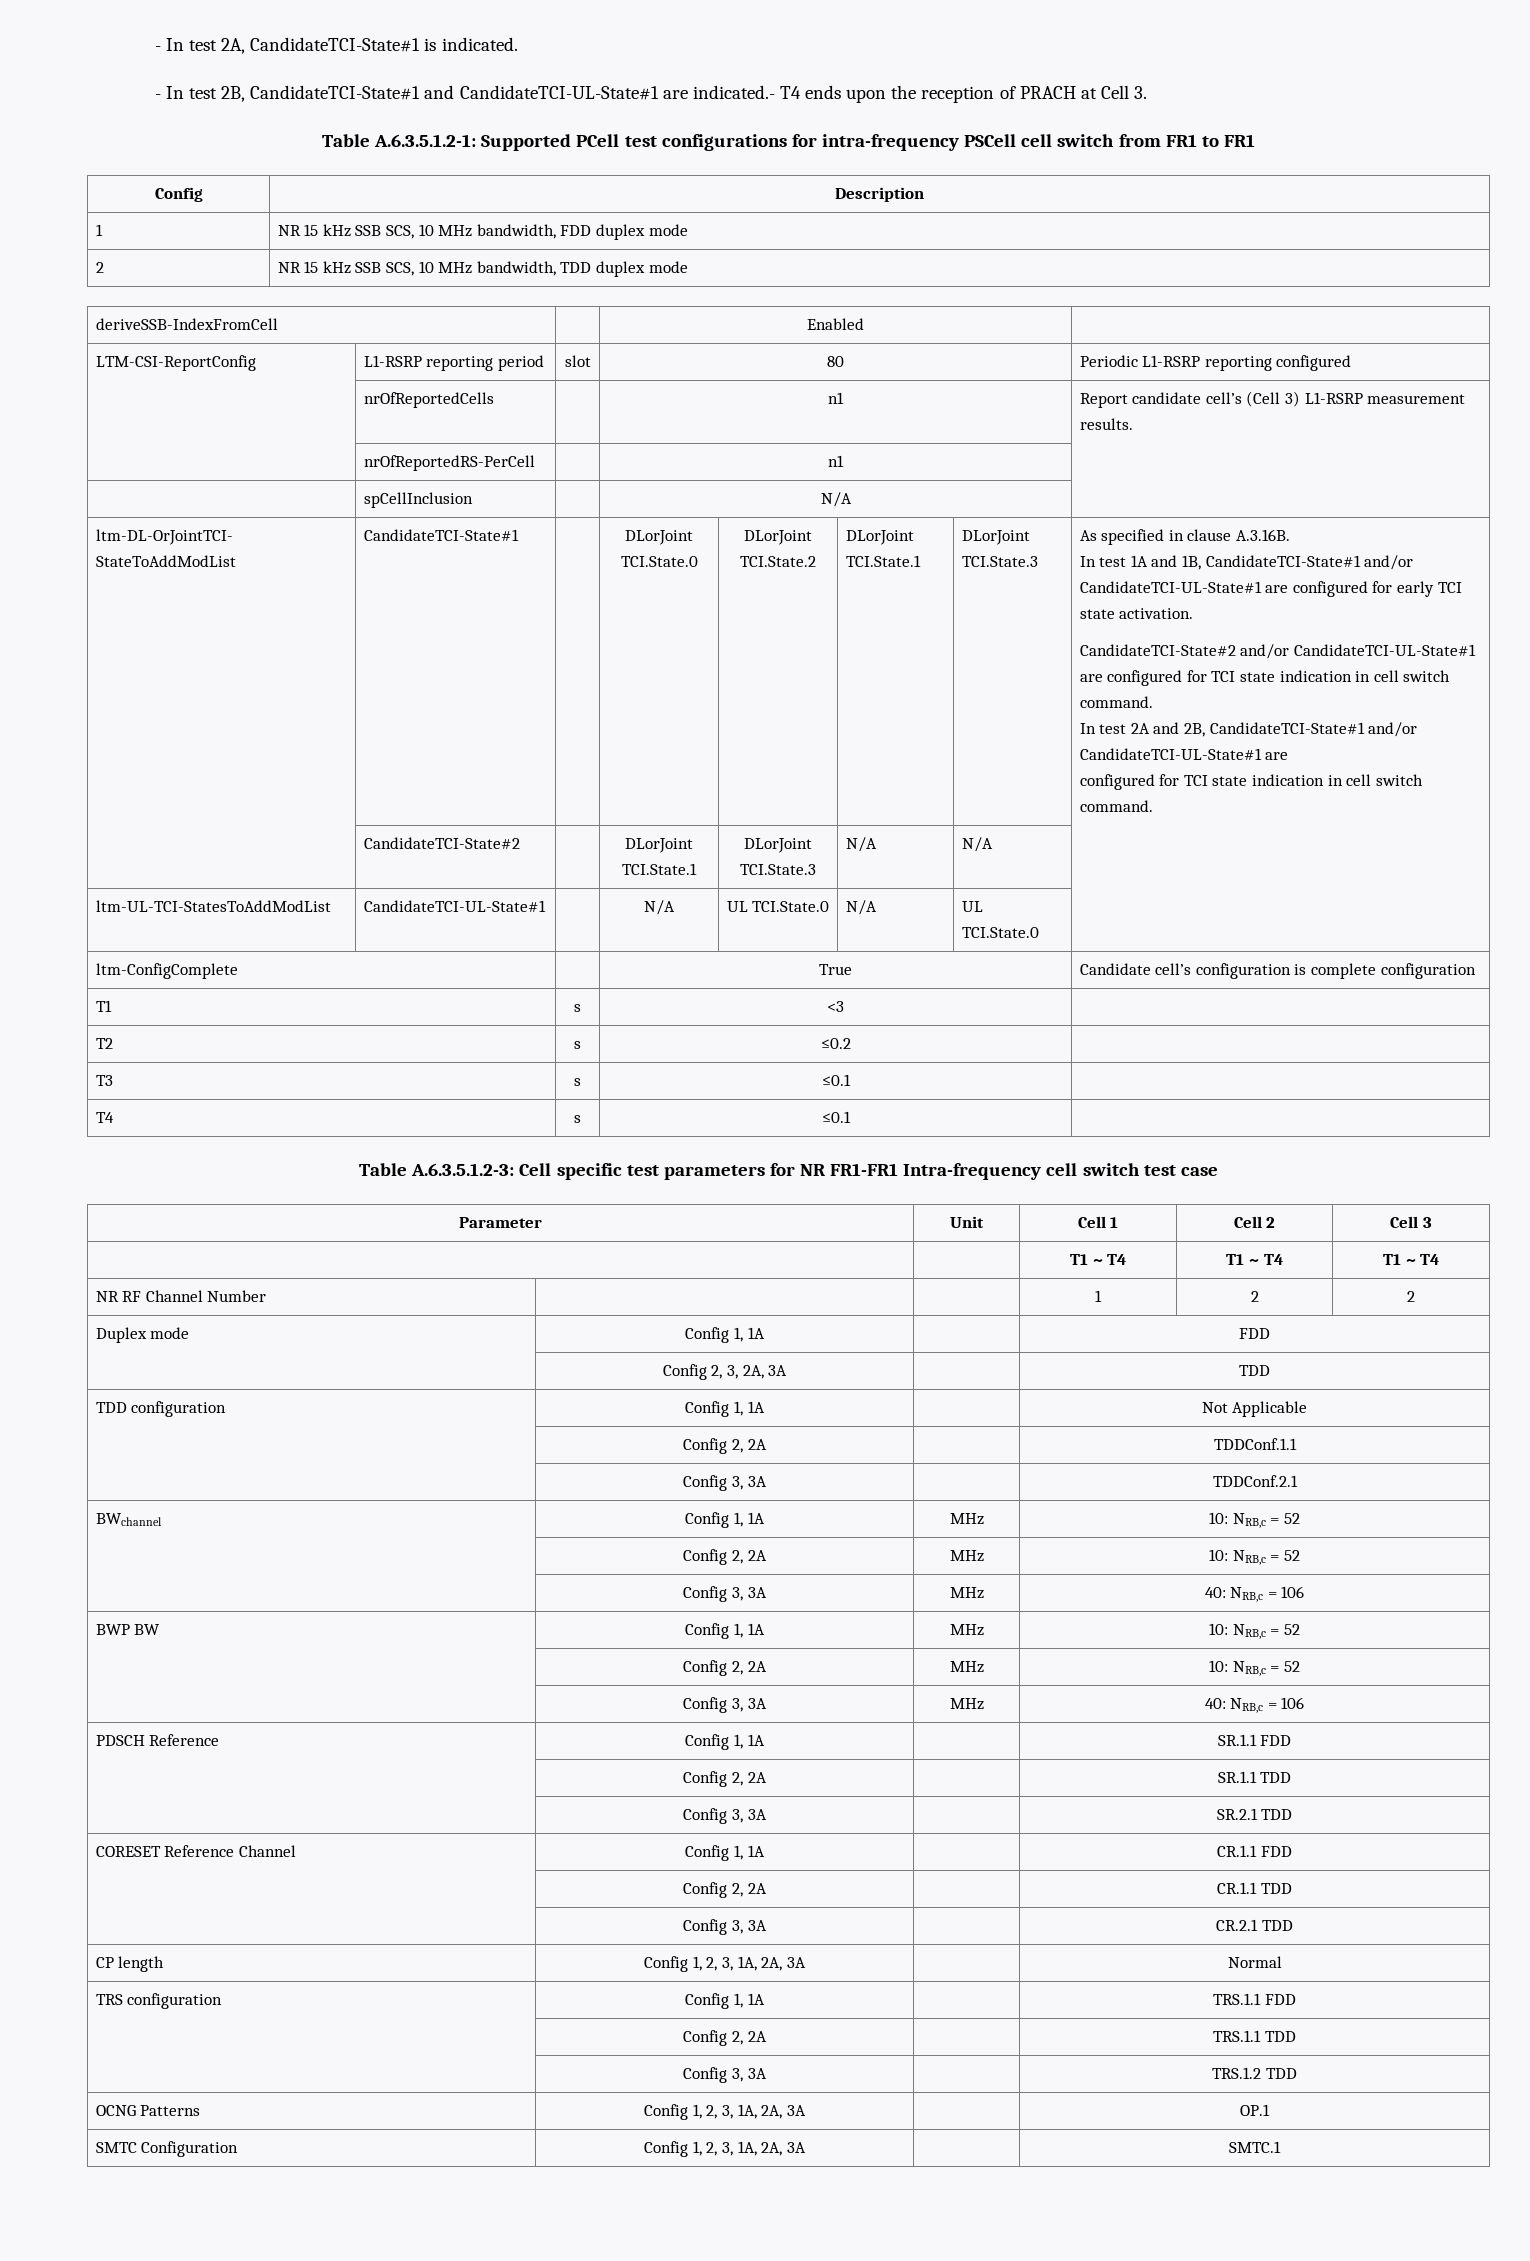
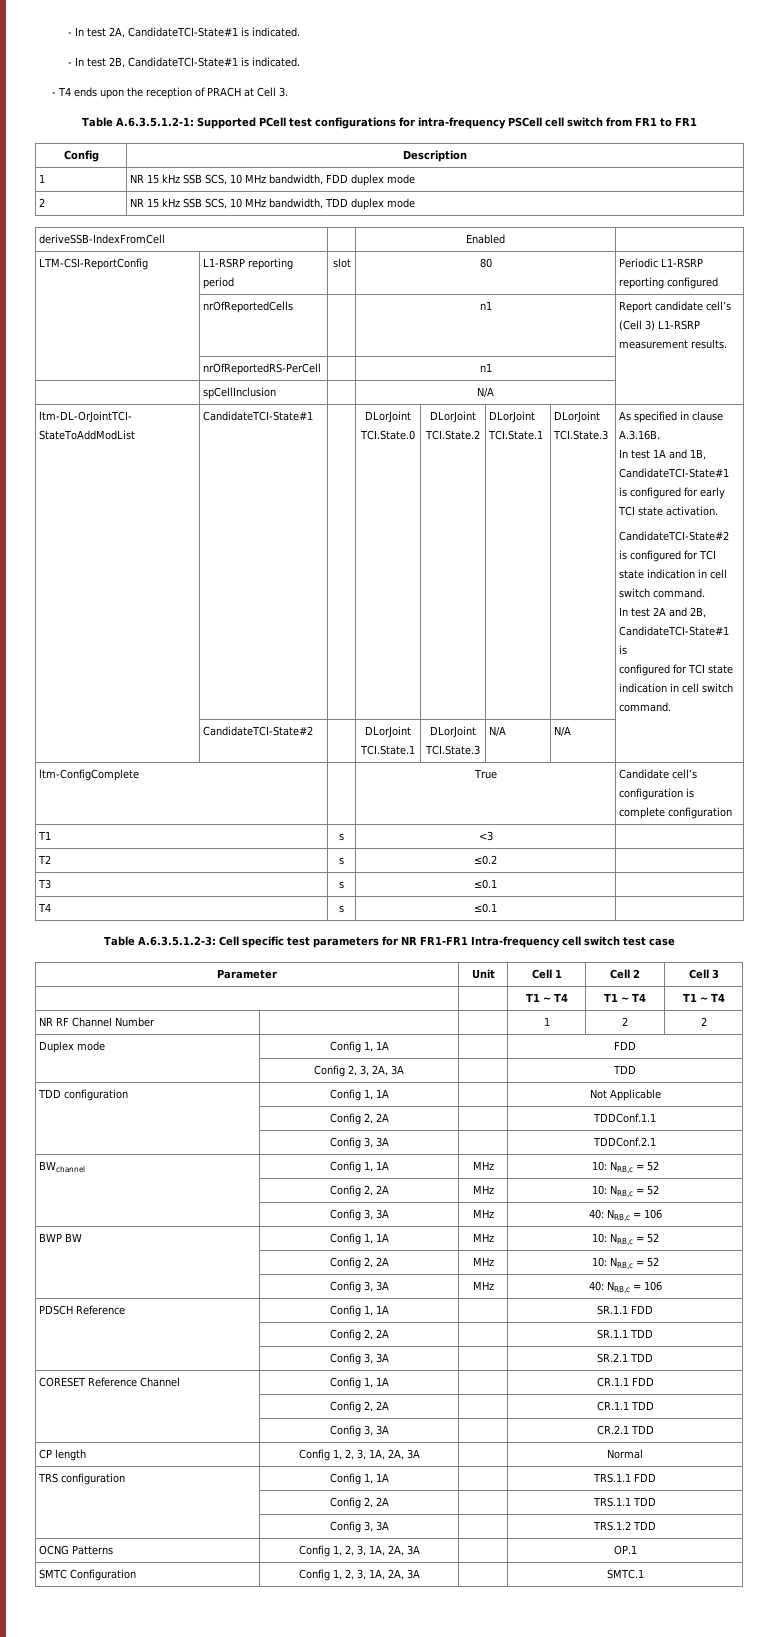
[424,85,775,100] and CandidateTCI-UL-State#1 are indicated.- -> [241,57,301,67] [51,92,56,96] is indicated. // -
[1364,555,1414,570] [1079,581,1289,593] and/or CandidateTCI-UL-State#1 are -> [619,487,628,497] is
[1240,644,1476,659] [1079,674,1103,682] and/or CandidateTCI-UL-State#1 are -> [619,550,628,560] is
[1368,722,1418,737] [1079,748,1289,760] and/or CandidateTCI-UL-State#1 are -> [619,645,628,655] is
[95,900,331,912] [363,900,546,912] [644,900,675,915] [726,901,830,912] [845,900,877,915] [961,901,983,912] [961,927,1039,938] // ltm-UL-TCI-StatesToAddModList | CandidateTCI-UL-State#1 | | N/A | UL TCI.State.0 | N/A | UL TCI.State.0 | -> (572, 731) none

